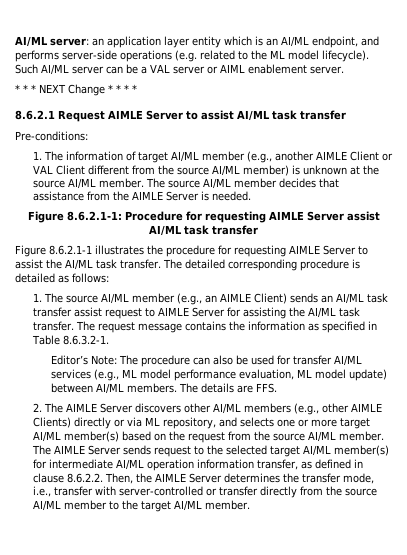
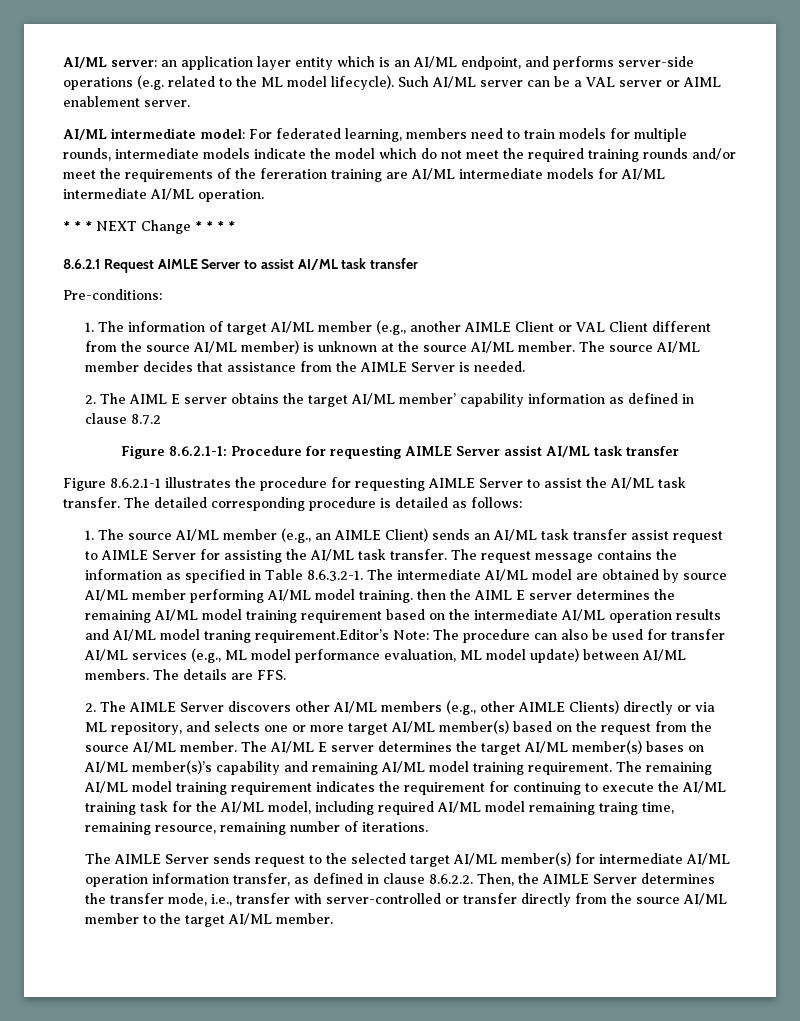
(344, 70) none -> [63,128,687,142] [63,148,736,162] [63,168,665,182] [63,188,264,202] // AI/ML intermediate model: For federated learning, members need to train models for multiple rounds, intermediate models indicate the model which do not meet the required training rounds and/or meet the requirements of the fereration training are AI/ML intermediate models for AI/ML intermediate AI/ML operation.
(251, 196) none -> [84,393,694,407] [84,413,161,425] // 2. The AIML E server obtains the target AI/ML member’ capability information as defined in clause 8.7.2
[50,355,88,365] // Editor’s -> [366,569,727,583] [83,589,675,603] [84,609,721,623] [84,629,389,643] The intermediate AI/ML model are obtained by source AI/ML member performing AI/ML model training. then the AIML E server determines the remaining AI/ML model training requirement based on the intermediate AI/ML operation results and AI/ML model traning requirement.Editor’s
(51, 450) none -> [269,740,704,755] [83,760,712,775] [83,781,726,795] [84,801,674,815] [84,821,428,835] [84,853,111,864] AI/ML E server determines the target AI/ML member(s) bases on AI/ML member(s)’s capability and remaining AI/ML model training requirement. The remaining AI/ML model training requirement indicates the requirement for continuing to execute the AI/ML training task for the AI/ML model, including required AI/ML model remaining traing time, remaining resource, remaining number of iterations. // The

